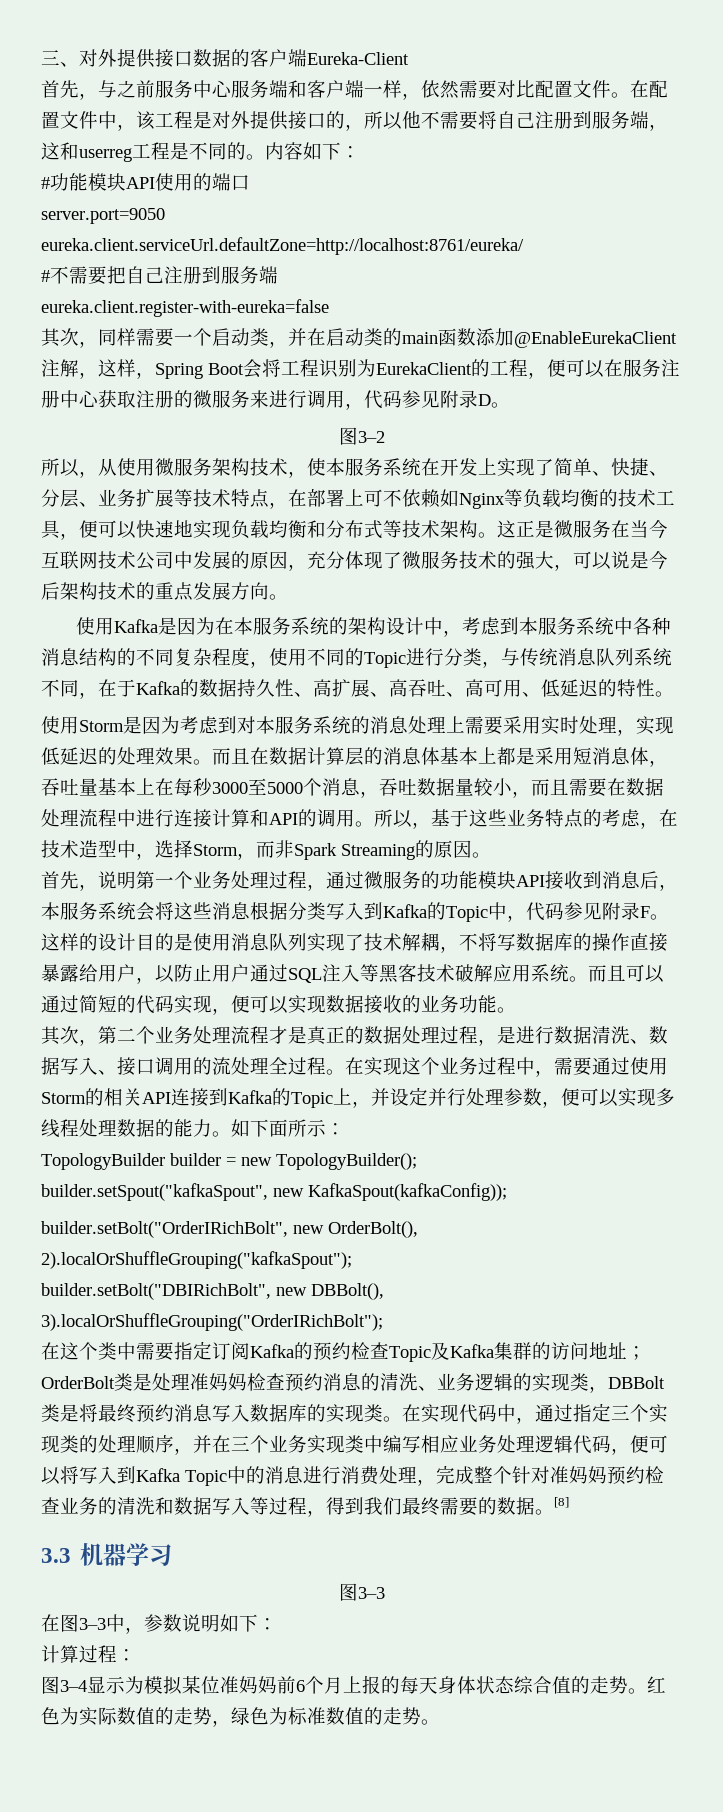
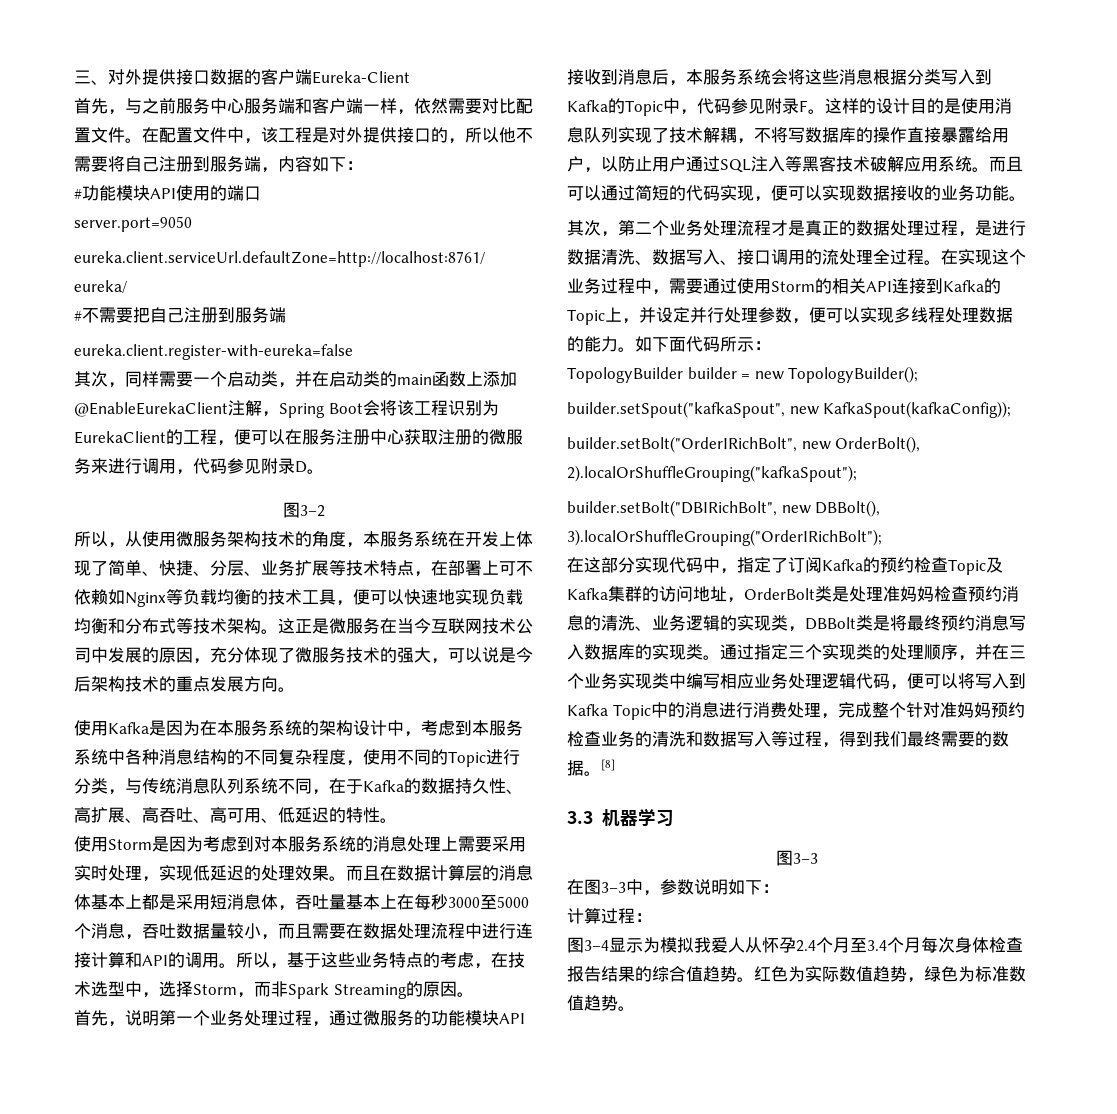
[41,142,265,162] 这和userreg工程是不同的。 -> (278, 170) none
(476, 337) none -> [466,371,483,386] 上
[98,359,155,379] 这样， -> (279, 414) none
(281, 368) none -> [396,400,414,416] 该
[288,458,326,478] ，使 -> [295,530,363,548] 的角度，
[497,458,516,477] 实 -> [516,531,533,547] 体
[79,840,98,858] 造 -> [91,981,108,997] 选
(288, 1128) none -> [686,336,720,352] 代码
[79,1341,212,1361] 个类中需要指定 -> [601,557,788,574] 部分实现代码中，指定了
[627,1346,646,1360] ； -> [727,597,744,603] ，
[402,1404,535,1424] 在实现代码中， -> (720, 657) none
[182,1675,609,1694] 某位准妈妈前6个月上报的每天身体状态综合值的走 -> [694,937,1023,953] [567,966,720,982] 我爱人从怀孕2.4个月至3.4个月每次身体检查报告结果的综合值趋
[155,1707,193,1725] 的走 -> [873,966,890,982] 趋
[364,1707,402,1725] 的走 -> [584,995,601,1011] 趋

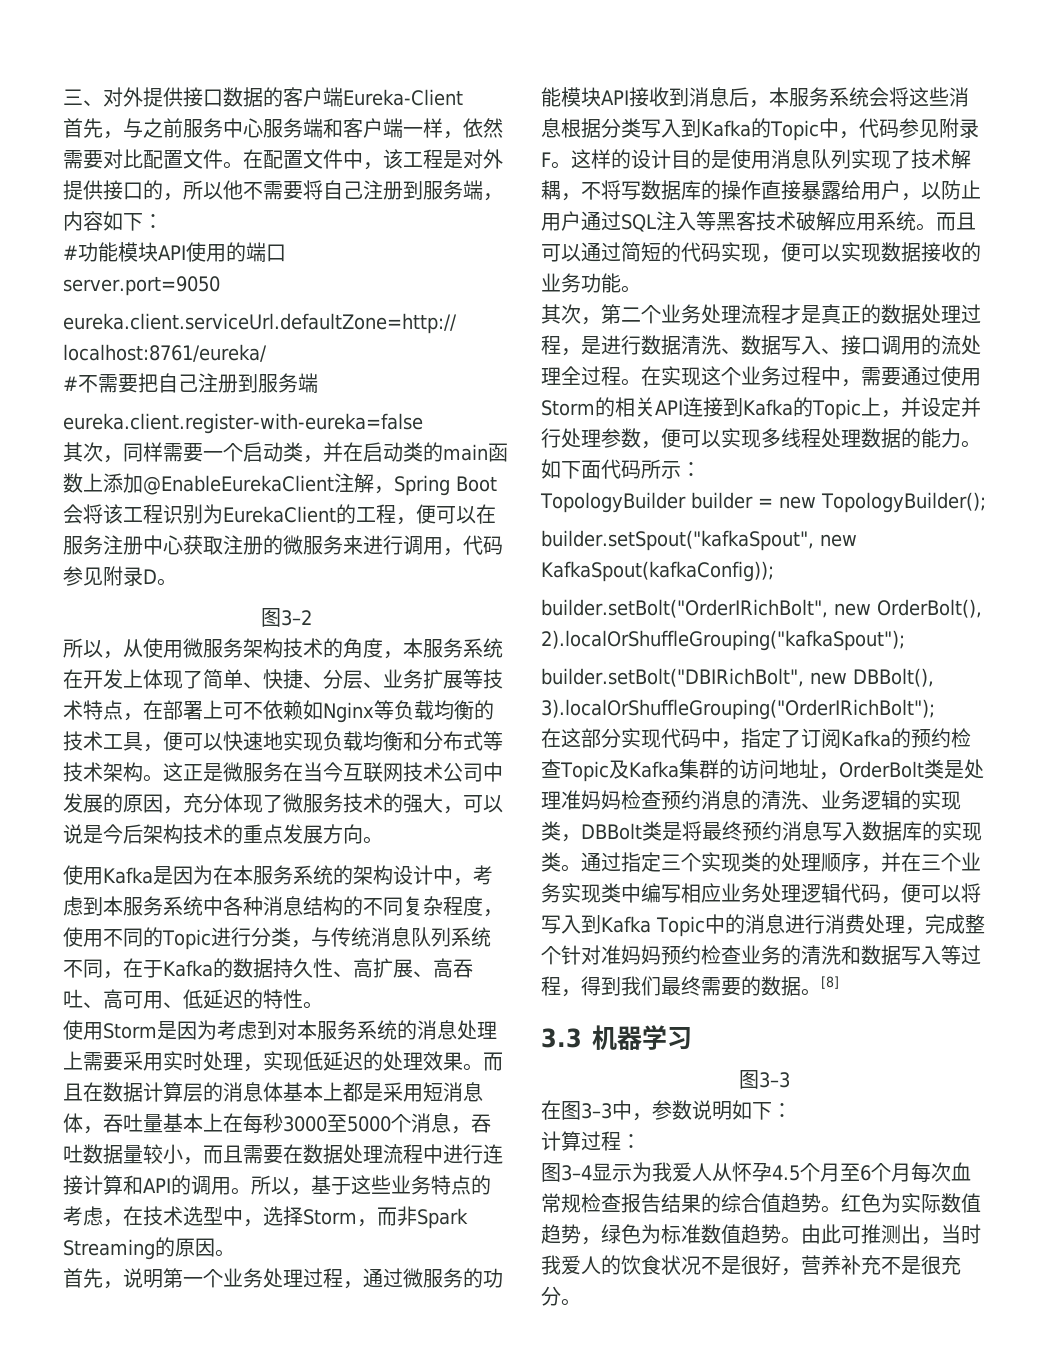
[660,937,694,953] 模拟 -> (652, 1172) none
[796,937,887,953] 2.4个月至3.4 -> [772,1163,871,1182] 4.5个月至6
[955,937,989,953] 身体 -> [951,1162,971,1181] [541,1193,581,1213] 血常规
(635, 1008) none -> [801,1224,981,1245] [541,1255,961,1276] [541,1286,581,1306] 由此可推测出，当时我爱人的饮食状况不是很好，营养补充不是很充分。

